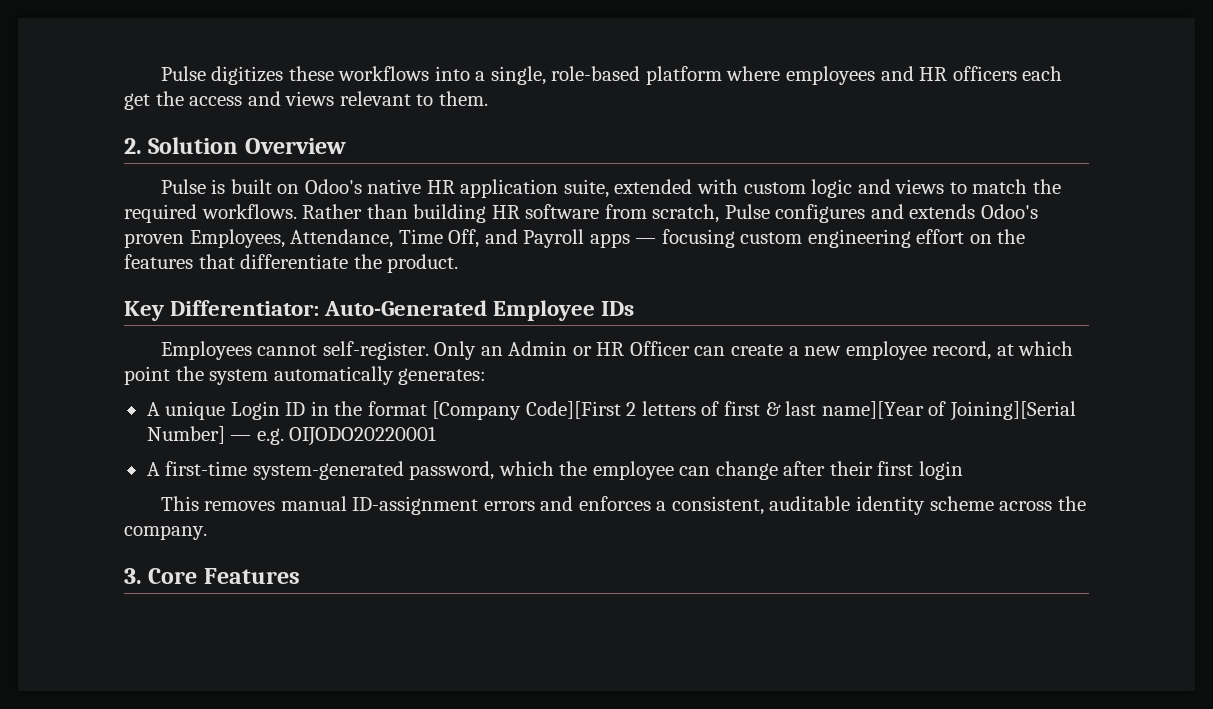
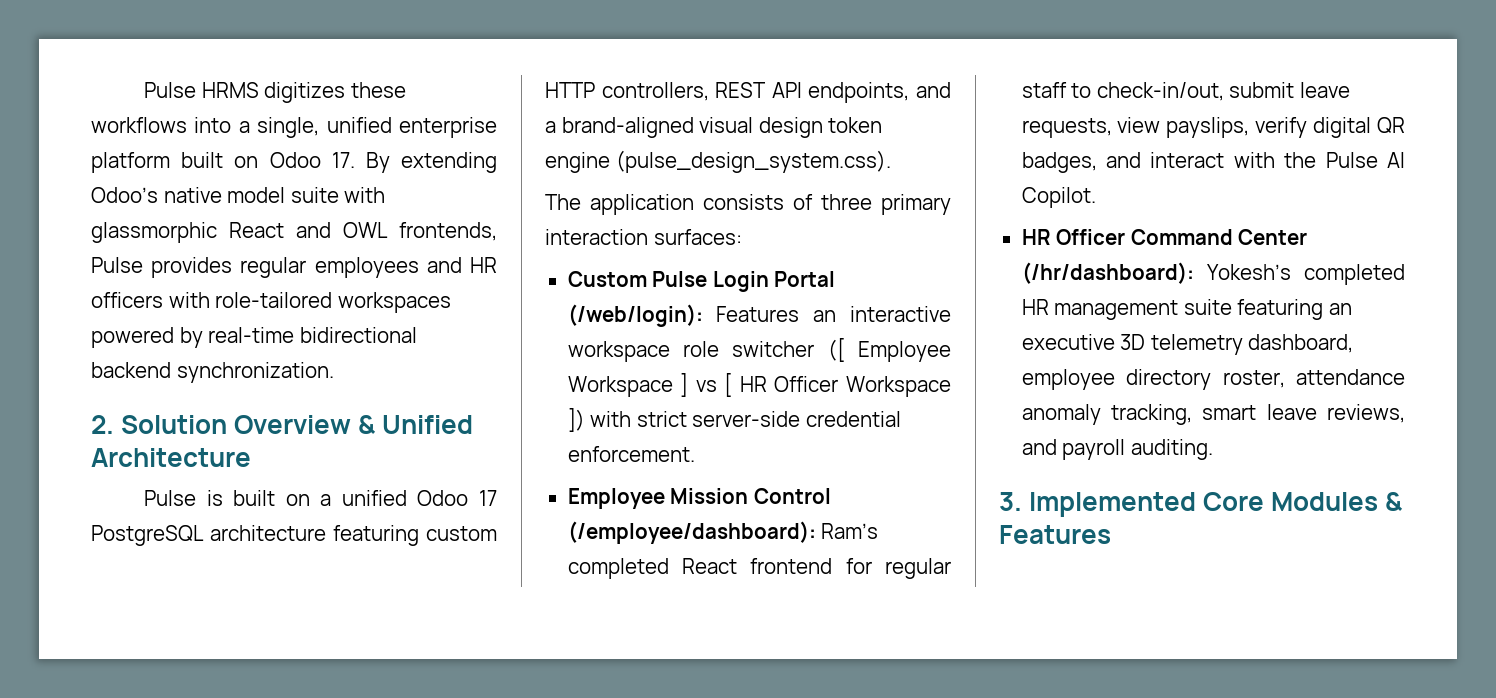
[160,66,206,81] Pulse -> [144,82,259,98] Pulse HRMS
[551,66,1063,85] [124,91,488,110] role-based platform where employees and HR officers each get the access and views relevant to them. -> [326,117,497,138] [91,152,498,173] [91,187,386,203] [91,222,497,243] [91,257,497,278] [91,292,451,313] [91,327,417,348] [91,362,334,383] unified enterprise platform built on Odoo 17. By extending Odoo’s native model suite with glassmorphic React and OWL frontends, Pulse provides regular employees and HR officers with role-tailored workspaces powered by real-time bidirectional backend synchronization.
(346, 146) none -> [358,415,474,434] [91,448,251,467] & Unified Architecture
[304,179,1061,198] [124,204,1038,223] [124,229,1026,248] [124,254,459,273] [124,300,635,321] [160,341,1074,360] [124,366,487,385] [146,401,1076,421] [146,426,437,446] [146,461,963,480] [160,496,1086,515] [124,525,207,540] [124,568,198,584] Odoo's native HR application suite, extended with custom logic and views to match the required workflows. Rather than building HR software from scratch, Pulse configures and extends Odoo's proven Employees, Attendance, Time Off, and Payroll apps — focusing custom engineering effort on the features that differentiate the product. // Key Differentiator: Auto-Generated Employee IDs // Employees cannot self-register. Only an Admin or HR Officer can create a new employee record, at which point the system automatically generates: // A unique Login ID in the format [Company Code][First 2 letters of first & last name][Year of Joining][Serial Number] — e.g. OIJODO20220001 // A first-time system-generated password, which the employee can change after their first login // This removes manual ID-assignment errors and enforces a consistent, auditable identity scheme across the company. // 3. Core -> [320,490,497,506] [91,525,497,546] [545,82,952,103] [545,117,883,138] [545,150,891,173] [545,194,951,215] [545,229,742,245] [567,271,836,292] [567,304,951,327] [567,338,951,362] [567,373,951,397] [567,408,901,432] [567,446,695,462] [567,488,831,509] [567,521,879,544] [567,558,951,579] [1021,82,1350,101] [1021,117,1405,138] [1021,152,1405,173] [1021,187,1096,208] [1021,229,1308,245] [1021,262,1405,285] [1021,299,1352,320] [1021,334,1354,355] [1021,369,1405,390] [1021,404,1405,425] [1021,439,1213,460] [999,492,1404,517] a unified Odoo 17 PostgreSQL architecture featuring custom HTTP controllers, REST API endpoints, and a brand-aligned visual design token engine (pulse_design_system.css). // The application consists of three primary interaction surfaces: // Custom Pulse Login Portal (/web/login): Features an interactive workspace role switcher ([ Employee Workspace ] vs [ HR Officer Workspace ]) with strict server-side credential enforcement. // Employee Mission Control (/employee/dashboard): Ram’s completed React frontend for regular staff to check-in/out, submit leave requests, view payslips, verify digital QR badges, and interact with the Pulse AI Copilot. // HR Officer Command Center (/hr/dashboard): Yokesh’s completed HR management suite featuring an executive 3D telemetry dashboard, employee directory roster, attendance anomaly tracking, smart leave reviews, and payroll auditing. // 3. Implemented Core Modules &

